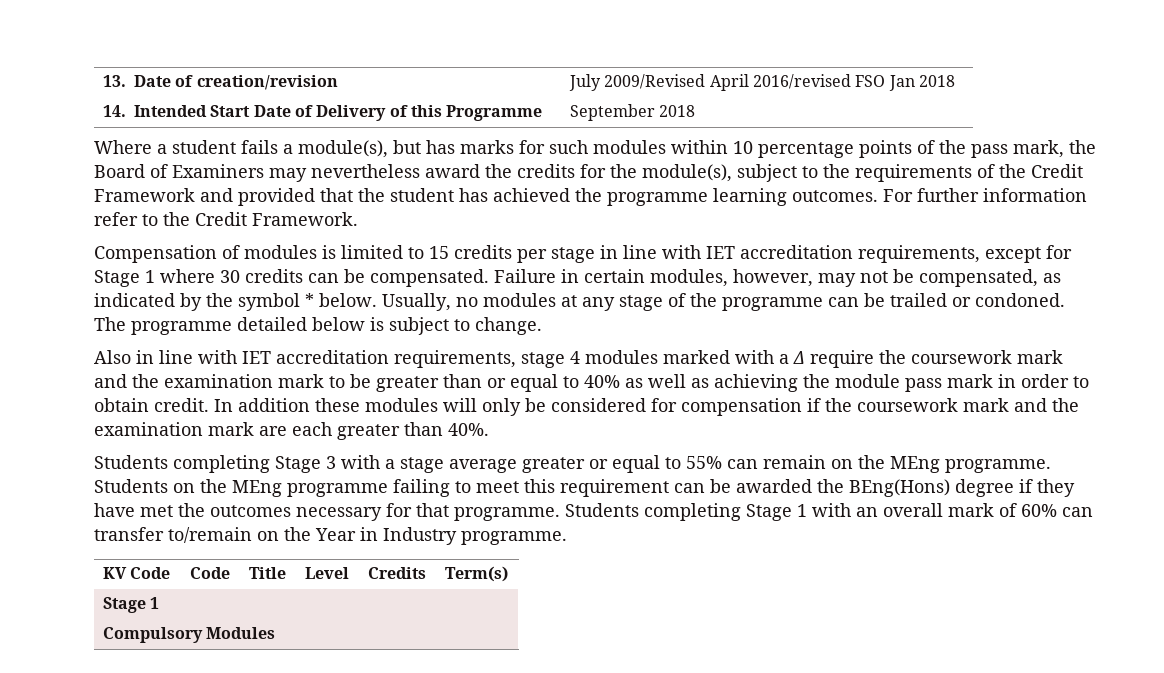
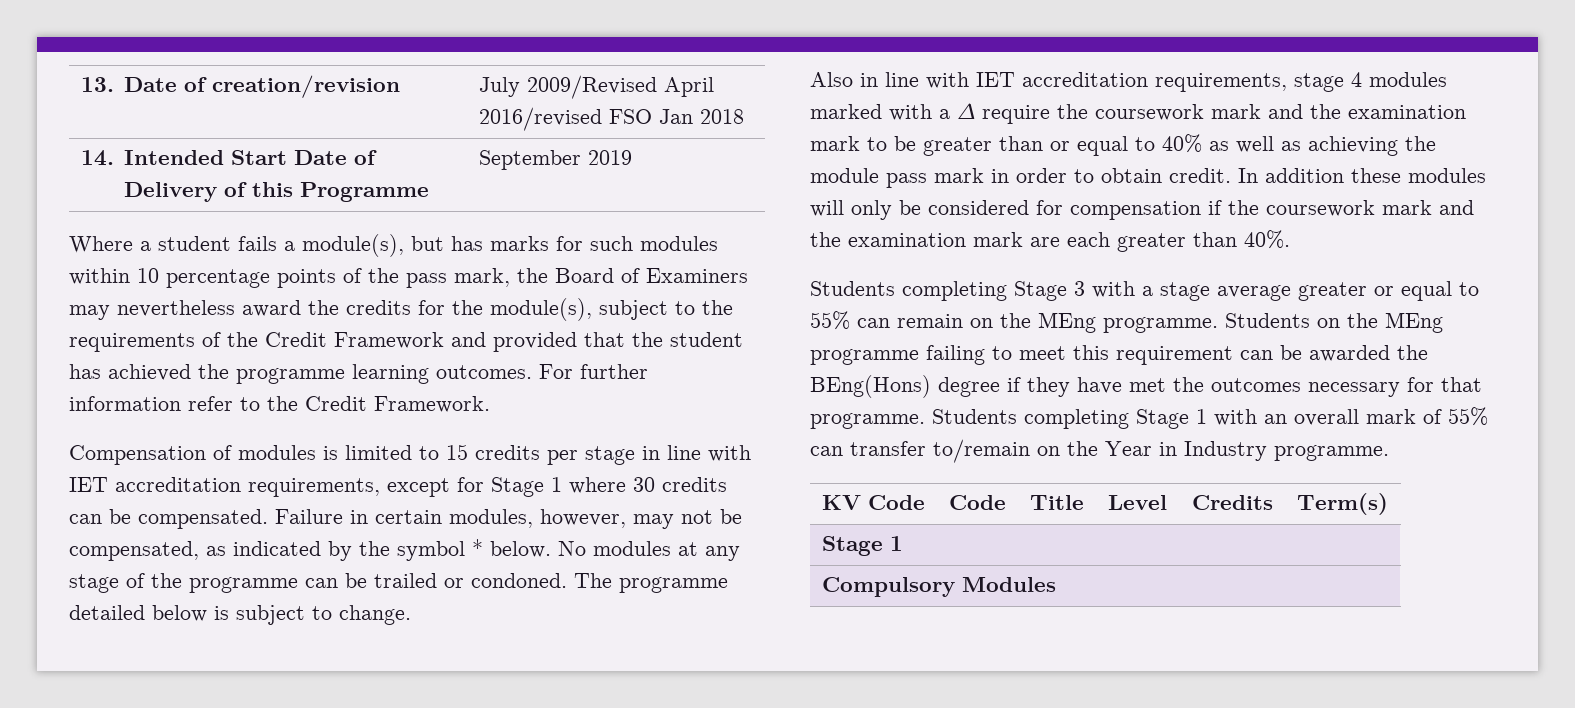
[659,105,696,117] 2018 -> [587,150,632,165] 2019
[382,293,478,311] Usually, no -> [558,541,586,556] No
[1021,504,1057,517] 60% -> [1448,407,1488,426] 55%

